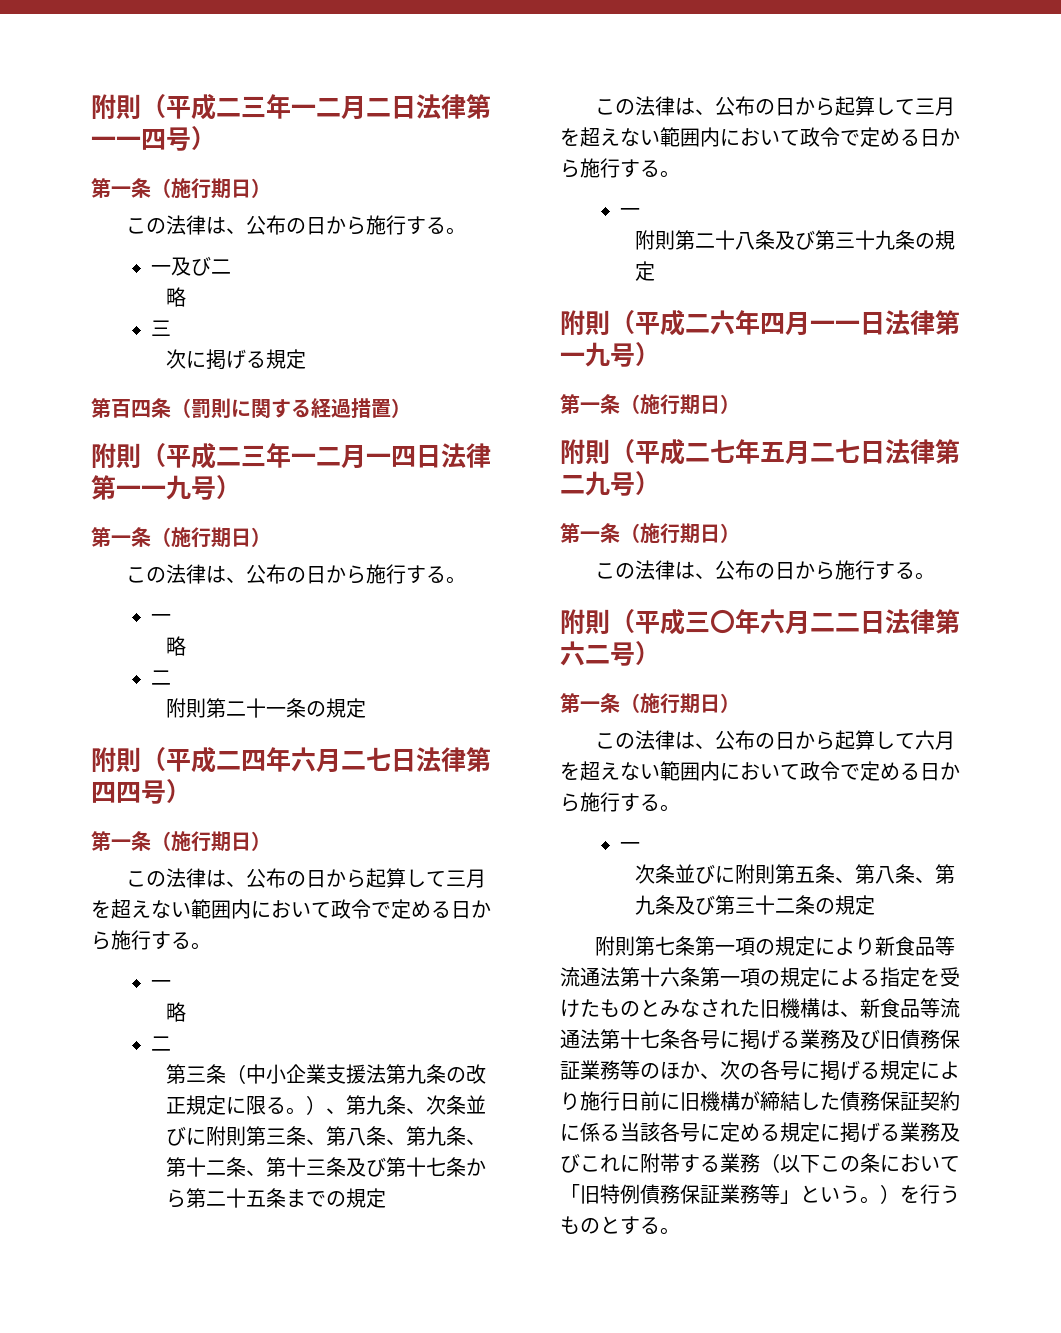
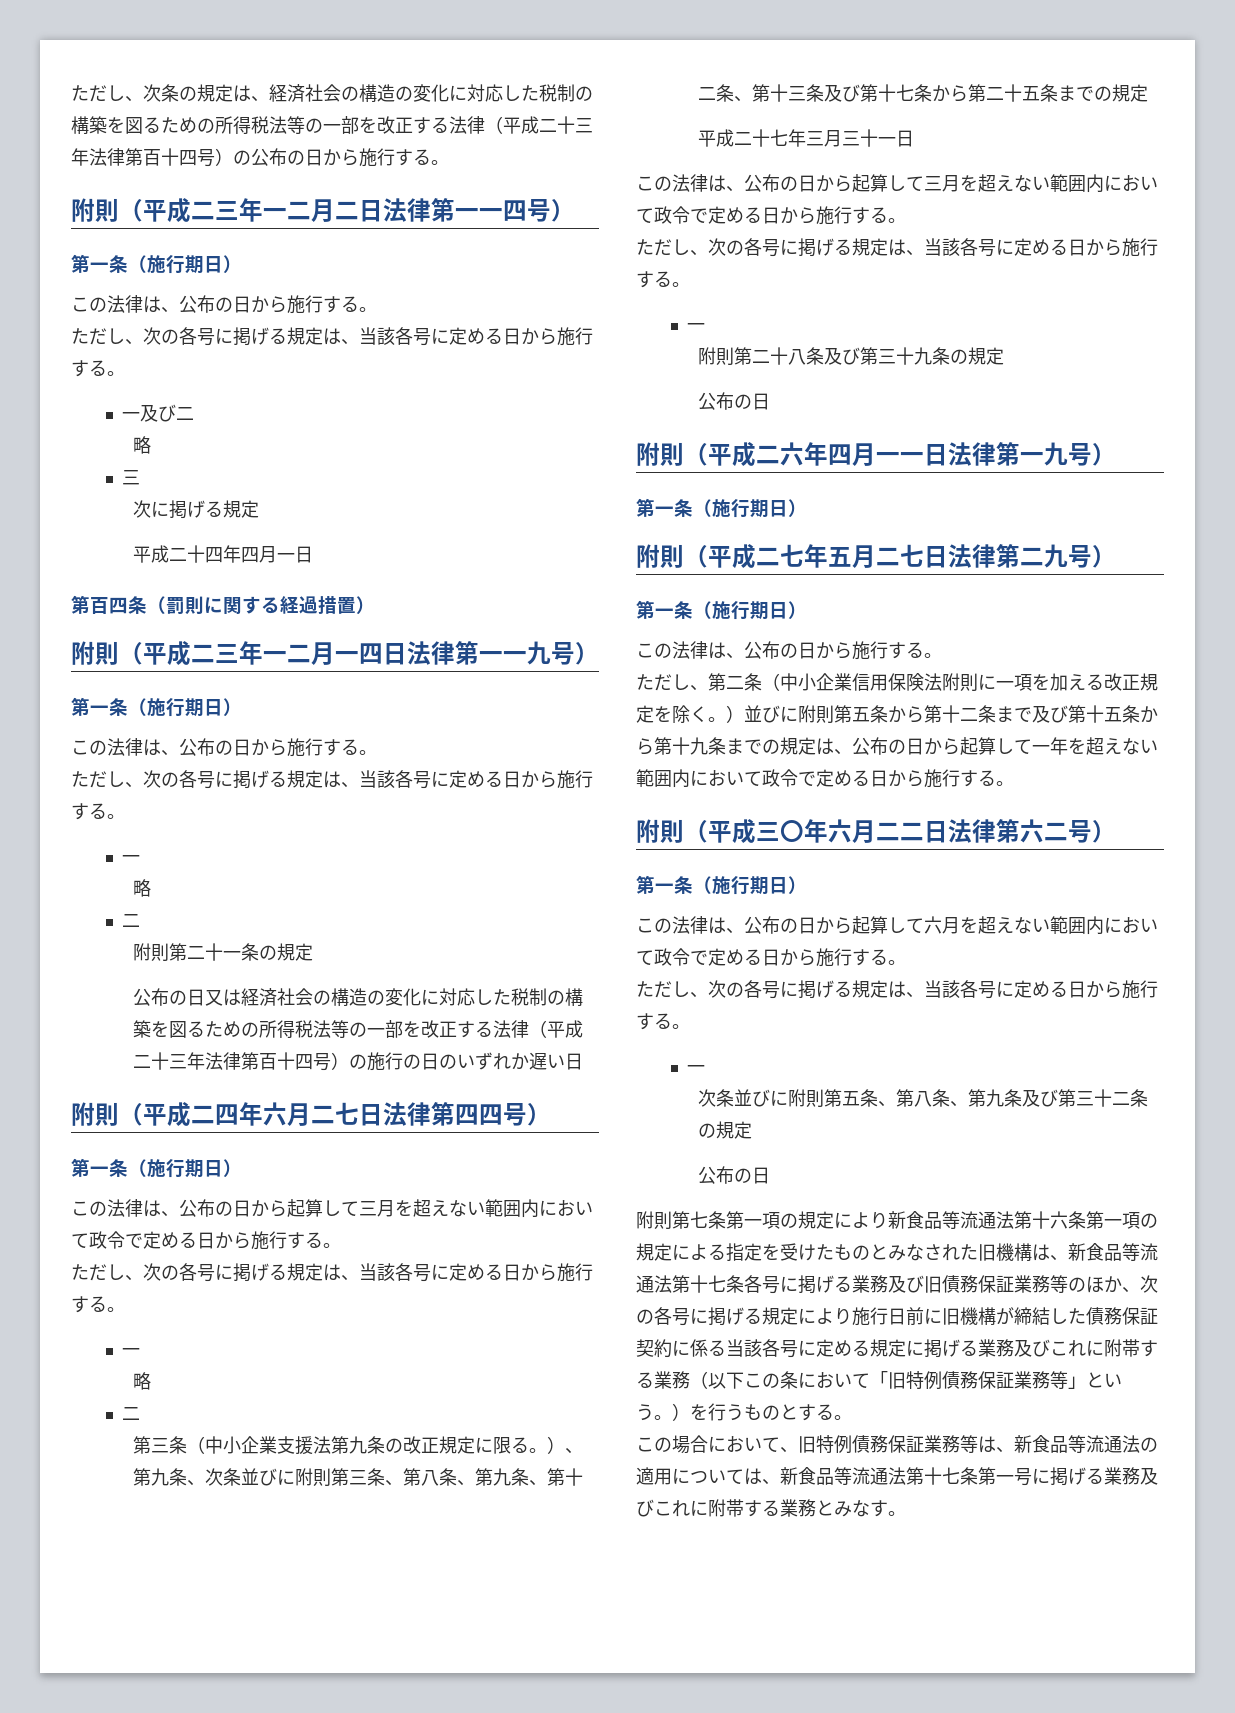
(91, 106) none -> [71,84,593,102] [71,116,593,134] [71,148,449,167] ただし、次条の規定は、経済社会の構造の変化に対応した税制の構築を図るための所得税法等の一部を改正する法律（平成二十三年法律第百十四号）の公布の日から施行する。 //
(467, 231) none -> [71,327,593,346] [71,360,125,377] // ただし、次の各号に掲げる規定は、当該各号に定める日から施行する。
(307, 359) none -> [132,545,313,563] // 平成二十四年四月一日
(467, 580) none -> [71,770,593,789] [71,803,125,820] // ただし、次の各号に掲げる規定は、当該各号に定める日から施行する。
(367, 708) none -> [132,988,583,1006] [132,1020,583,1038] [132,1052,583,1071] // 公布の日又は経済社会の構造の変化に対応した税制の構築を図るための所得税法等の一部を改正する法律（平成二十三年法律第百十四号）の施行の日のいずれか遅い日
(211, 946) none -> [71,1263,593,1282] [71,1296,125,1313] // ただし、次の各号に掲げる規定は、当該各号に定める日から施行する。
(387, 1198) none -> [697,129,914,147] // 平成二十七年三月三十一日
(680, 174) none -> [636,238,1158,257] [636,271,690,288] // ただし、次の各号に掲げる規定は、当該各号に定める日から施行する。
(656, 271) none -> [697,392,770,410] // 公布の日
(936, 576) none -> [636,673,1158,692] [636,705,1158,724] [636,737,1158,755] [636,769,1014,788] // ただし、第二条（中小企業信用保険法附則に一項を加える改正規定を除く。）並びに附則第五条から第十二条まで及び第十五条から第十九条までの規定は、公布の日から起算して一年を超えない範囲内において政令で定める日から施行する。
(680, 808) none -> [636,980,1158,999] [636,1013,690,1030] // ただし、次の各号に掲げる規定は、当該各号に定める日から施行する。
(876, 905) none -> [697,1166,770,1184] // 公布の日
(680, 1231) none -> [636,1435,1158,1454] [636,1467,1158,1486] [636,1499,906,1517] // この場合において、旧特例債務保証業務等は、新食品等流通法の適用については、新食品等流通法第十七条第一号に掲げる業務及びこれに附帯する業務とみなす。

